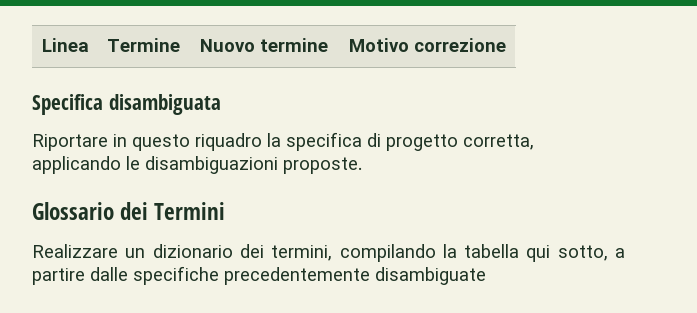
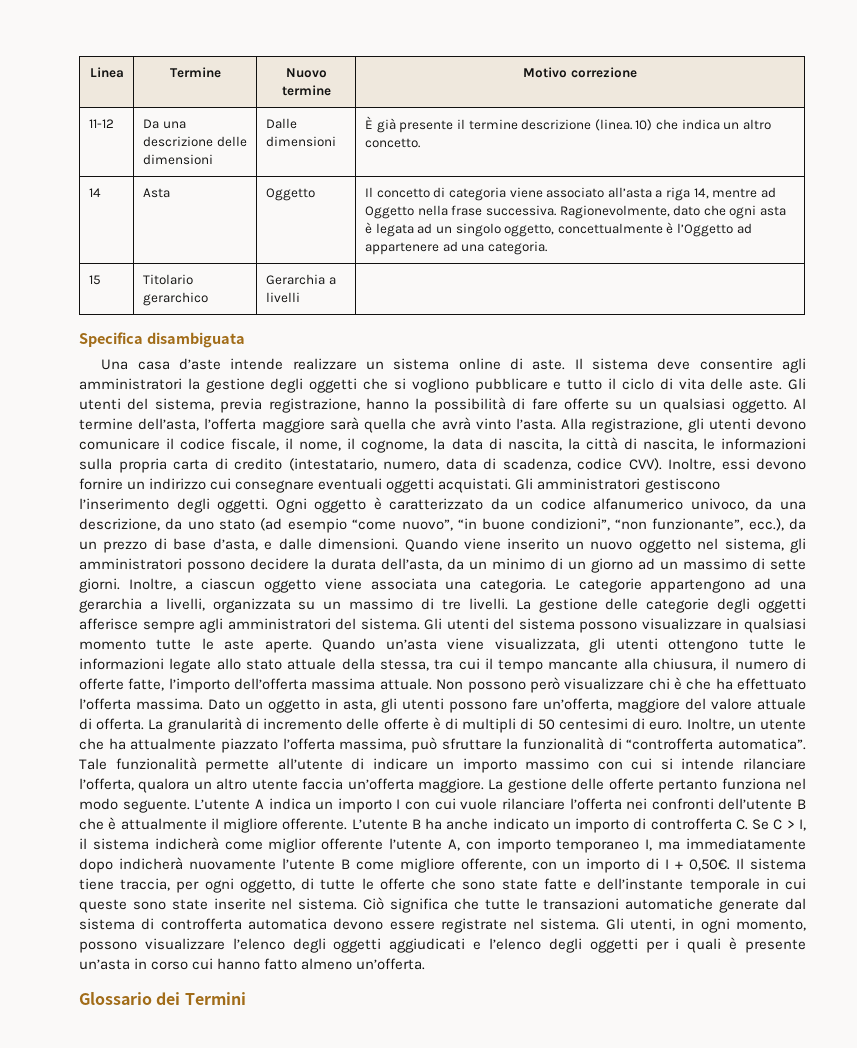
[32,94,221,115] [32,132,534,151] [32,156,362,174] [32,202,226,220] [32,244,625,262] [32,266,486,285] // Specifica disambiguata // Riportare in questo riquadro la specifica di progetto corretta, applicando le disambiguazioni proposte. // Glossario dei Termini // Realizzare un dizionario dei termini, compilando la tabella qui sotto, a partire dalle specifiche precedentemente disambiguate -> [88,119,114,128] [142,119,186,129] [142,136,247,147] [142,154,213,165] [265,118,297,129] [265,136,336,147] [364,116,772,133] [364,138,420,148] [88,188,101,197] [142,188,170,198] [265,188,315,201] [364,187,777,201] [364,205,787,219] [364,222,752,237] [364,241,547,255] [88,275,101,285] [142,274,193,285] [142,292,208,306] [265,274,336,285] [265,292,300,303] [79,332,245,348] [101,358,806,373] [79,378,807,393] [79,397,806,413] [79,417,806,433] [79,437,806,453] [79,458,806,473] [79,478,720,493] [79,497,807,513] [79,518,807,533] [79,538,806,553] [79,558,806,573] [79,578,806,593] [79,598,807,613] [79,618,807,633] [79,638,806,653] [79,658,806,673] [79,677,807,693] [79,698,806,713] [79,717,806,733] [79,737,806,753] [79,757,807,773] [79,778,807,793] [79,798,806,813] [79,817,807,833] [79,837,806,853] [79,857,806,873] [79,878,807,893] [79,897,807,913] [79,918,806,933] [79,937,807,953] [79,958,426,970] [79,992,246,1005] // 11-12 | Da una descrizione delle dimensioni | Dalle dimensioni | È già presente il termine descrizione (linea. 10) che indica un altro concetto. // 14 | Asta | Oggetto | Il concetto di categoria viene associato all’asta a riga 14, mentre ad Oggetto nella frase successiva. Ragionevolmente, dato che ogni asta è legata ad un singolo oggetto, concettualmente è l’Oggetto ad appartenere ad una categoria. // 15 | Titolario gerarchico | Gerarchia a livelli | // Specifica disambiguata // Una casa d’aste intende realizzare un sistema online di aste. Il sistema deve consentire agli amministratori la gestione degli oggetti che si vogliono pubblicare e tutto il ciclo di vita delle aste. Gli utenti del sistema, previa registrazione, hanno la possibilità di fare offerte su un qualsiasi oggetto. Al termine dell’asta, l’offerta maggiore sarà quella che avrà vinto l’asta. Alla registrazione, gli utenti devono comunicare il codice fiscale, il nome, il cognome, la data di nascita, la città di nascita, le informazioni sulla propria carta di credito (intestatario, numero, data di scadenza, codice CVV). Inoltre, essi devono fornire un indirizzo cui consegnare eventuali oggetti acquistati. Gli amministratori gestiscono l’inserimento degli oggetti. Ogni oggetto è caratterizzato da un codice alfanumerico univoco, da una descrizione, da uno stato (ad esempio “come nuovo”, “in buone condizioni”, “non funzionante”, ecc.), da un prezzo di base d’asta, e dalle dimensioni. Quando viene inserito un nuovo oggetto nel sistema, gli amministratori possono decidere la durata dell’asta, da un minimo di un giorno ad un massimo di sette giorni. Inoltre, a ciascun oggetto viene associata una categoria. Le categorie appartengono ad una gerarchia a livelli, organizzata su un massimo di tre livelli. La gestione delle categorie degli oggetti afferisce sempre agli amministratori del sistema. Gli utenti del sistema possono visualizzare in qualsiasi momento tutte le aste aperte. Quando un’asta viene visualizzata, gli utenti ottengono tutte le informazioni legate allo stato attuale della stessa, tra cui il tempo mancante alla chiusura, il numero di offerte fatte, l’importo dell’offerta massima attuale. Non possono però visualizzare chi è che ha effettuato l’offerta massima. Dato un oggetto in asta, gli utenti possono fare un’offerta, maggiore del valore attuale di offerta. La granularità di incremento delle offerte è di multipli di 50 centesimi di euro. Inoltre, un utente che ha attualmente piazzato l’offerta massima, può sfruttare la funzionalità di “controfferta automatica”. Tale funzionalità permette all’utente di indicare un importo massimo con cui si intende rilanciare l’offerta, qualora un altro utente faccia un’offerta maggiore. La gestione delle offerte pertanto funziona nel modo seguente. L’utente A indica un importo I con cui vuole rilanciare l’offerta nei confronti dell’utente B che è attualmente il migliore offerente. L’utente B ha anche indicato un importo di controfferta C. Se C > I, il sistema indicherà come miglior offerente l’utente A, con importo temporaneo I, ma immediatamente dopo indicherà nuovamente l’utente B come migliore offerente, con un importo di I + 0,50€. Il sistema tiene traccia, per ogni oggetto, di tutte le offerte che sono state fatte e dell’instante temporale in cui queste sono state inserite nel sistema. Ciò significa che tutte le transazioni automatiche generate dal sistema di controfferta automatica devono essere registrate nel sistema. Gli utenti, in ogni momento, possono visualizzare l’elenco degli oggetti aggiudicati e l’elenco degli oggetti per i quali è presente un’asta in corso cui hanno fatto almeno un’offerta. // Glossario dei Termini

